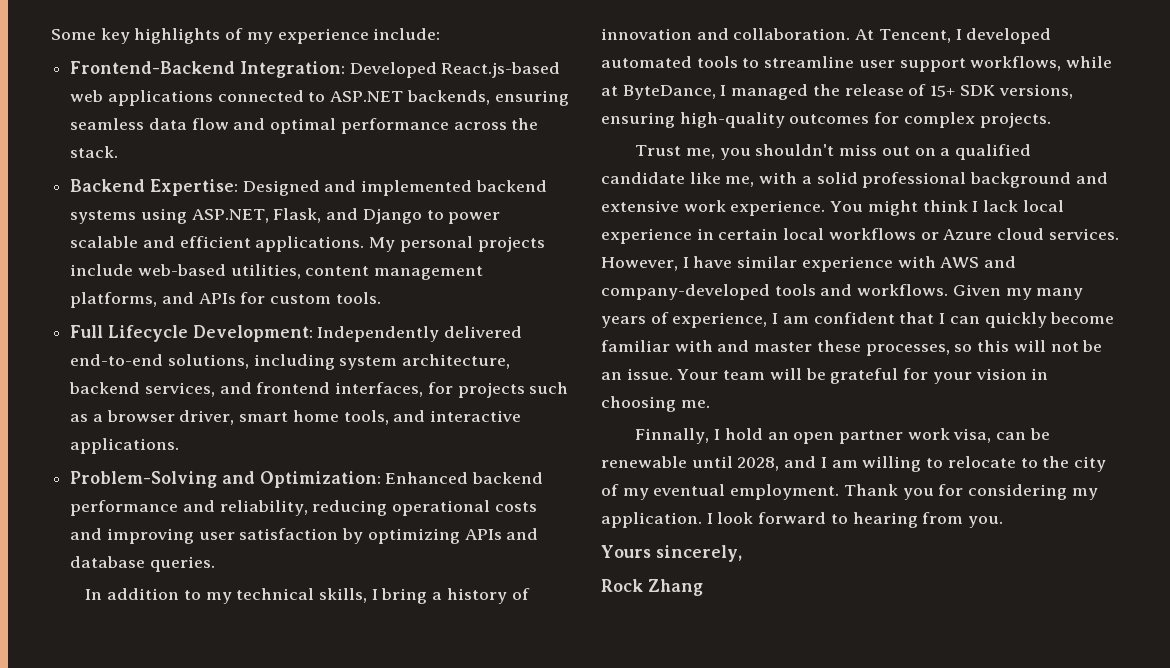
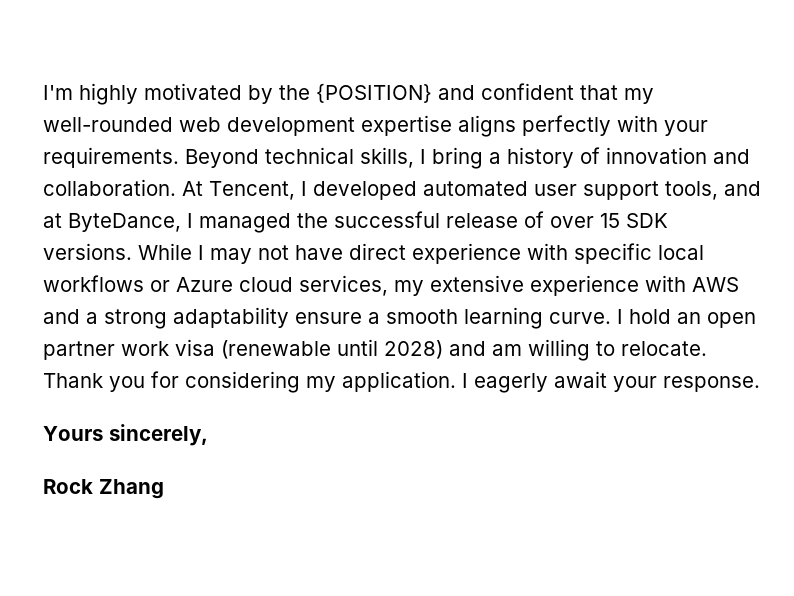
[51,28,441,44] [70,61,561,78] [70,90,569,106] [70,118,539,134] [70,146,119,158] [70,179,547,196] [70,208,501,224] [70,236,545,252] [70,264,484,280] [70,292,381,308] [70,325,523,342] [70,354,511,370] [69,382,569,398] [70,410,522,425] [70,438,180,454] [70,471,544,488] [70,500,537,516] [70,528,539,544] [70,556,215,572] [85,588,232,604] Some key highlights of my experience include: // Frontend-Backend Integration: Developed React.js-based web applications connected to ASP.NET backends, ensuring seamless data flow and optimal performance across the stack. // Backend Expertise: Designed and implemented backend systems using ASP.NET, Flask, and Django to power scalable and efficient applications. My personal projects include web-based utilities, content management platforms, and APIs for custom tools. // Full Lifecycle Development: Independently delivered end-to-end solutions, including system architecture, backend services, and frontend interfaces, for projects such as a browser driver, smart home tools, and interactive applications. // Problem-Solving and Optimization: Enhanced backend performance and reliability, reducing operational costs and improving user satisfaction by optimizing APIs and database queries. // In addition to my -> [43,83,654,105] [43,115,708,137] [43,147,259,168] I'm highly motivated by the {POSITION} and confident that my well-rounded web development expertise aligns perfectly with your requirements. Beyond
[696,56,1113,72] tools to streamline user support workflows, while -> [534,181,761,200] user support tools, and
(840, 90) none -> [334,211,440,228] successful
[930,84,1073,99] [601,112,1051,128] [635,144,1032,160] [601,172,1108,188] [601,200,1064,216] [601,228,779,244] 15+ SDK versions, ensuring high-quality outcomes for complex projects. // Trust me, you shouldn't miss out on a qualified candidate like me, with a solid professional background and extensive work experience. You might think I lack local experience in certain -> [550,213,668,228] [43,243,652,264] over 15 SDK versions. While I may not have direct experience with specific
[1048,228,1119,240] [601,256,1017,272] [601,284,1084,300] [601,312,1115,328] [601,340,1103,356] [601,368,1049,384] [601,396,710,412] [635,428,710,444] services. However, I have similar experience with AWS and company-developed tools and workflows. Given my many years of experience, I am confident that I can quickly become familiar with and master these processes, so this will not be an issue. Your team will be grateful for your vision in choosing me. // Finnally, -> [299,275,739,296] [43,307,611,329] services, my extensive experience with AWS and a strong adaptability ensure a smooth learning curve.
[953,428,1050,443] [601,456,1106,472] [601,484,840,500] visa, can be renewable until 2028, and I am willing to relocate to the city of my eventual employment. -> [175,339,707,361] visa (renewable until 2028) and am willing to relocate.
[717,512,1004,528] look forward to hearing from you. -> [474,371,760,393] eagerly await your response.

